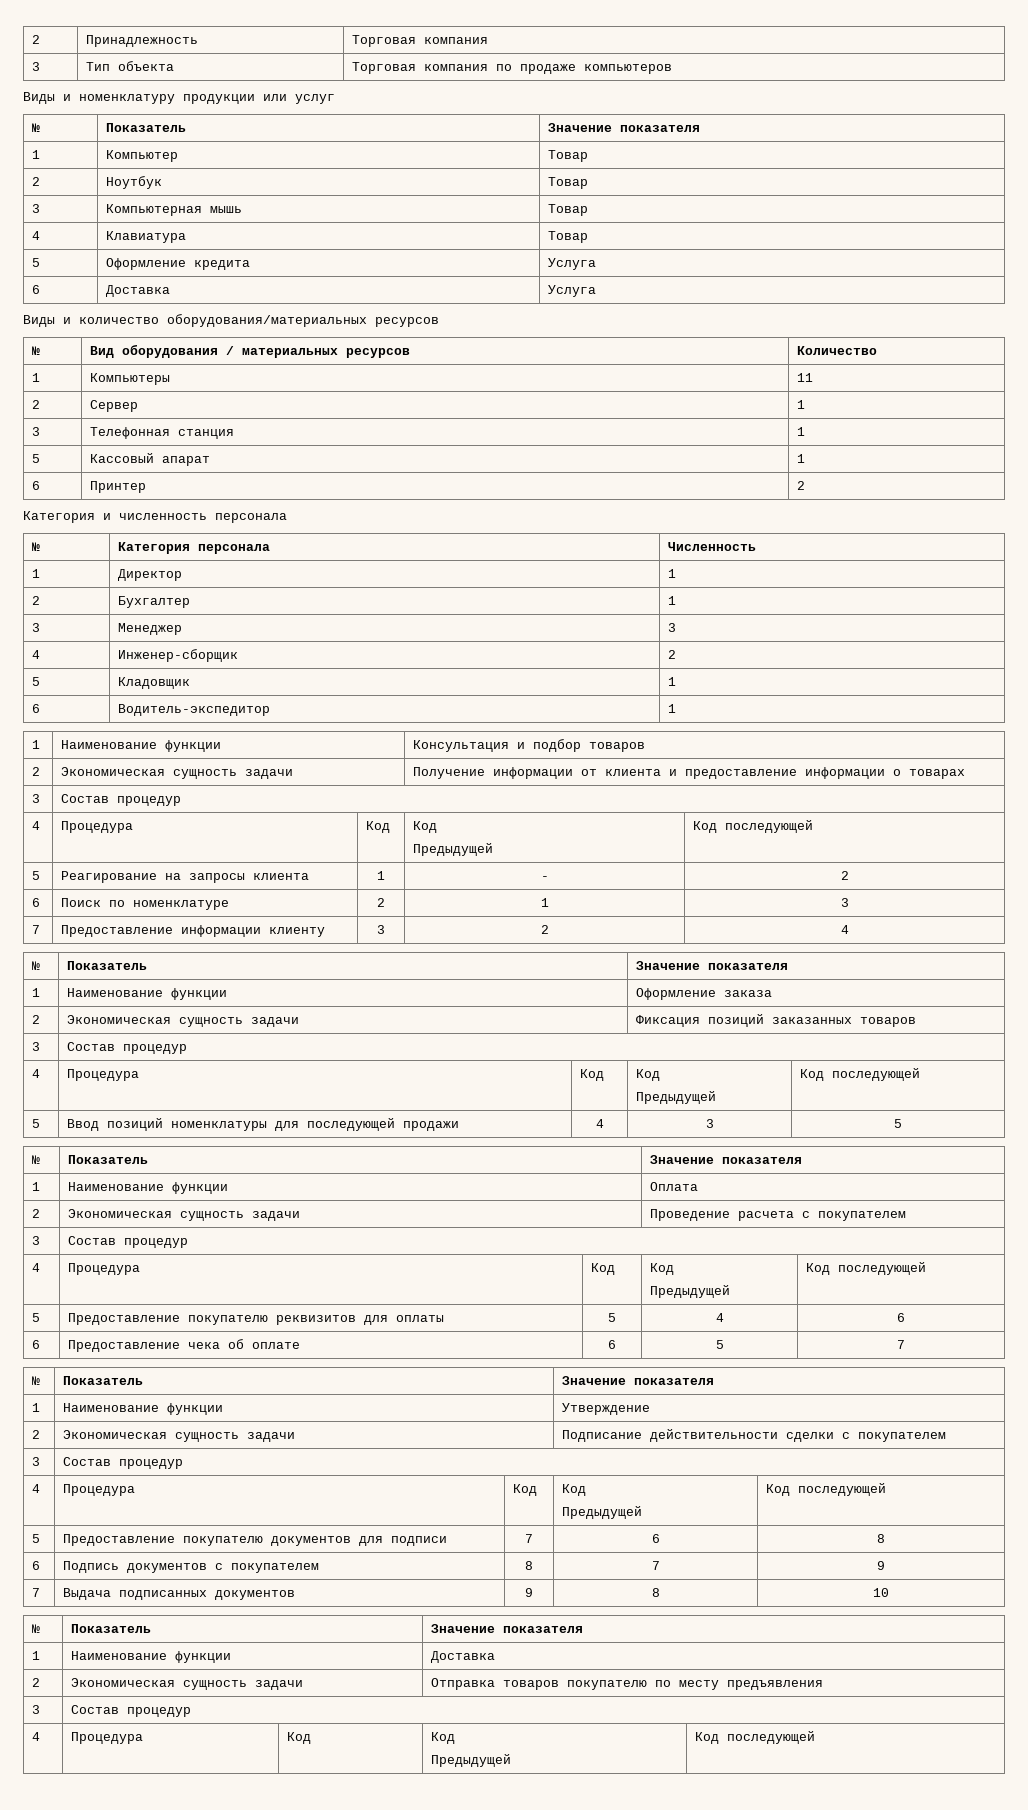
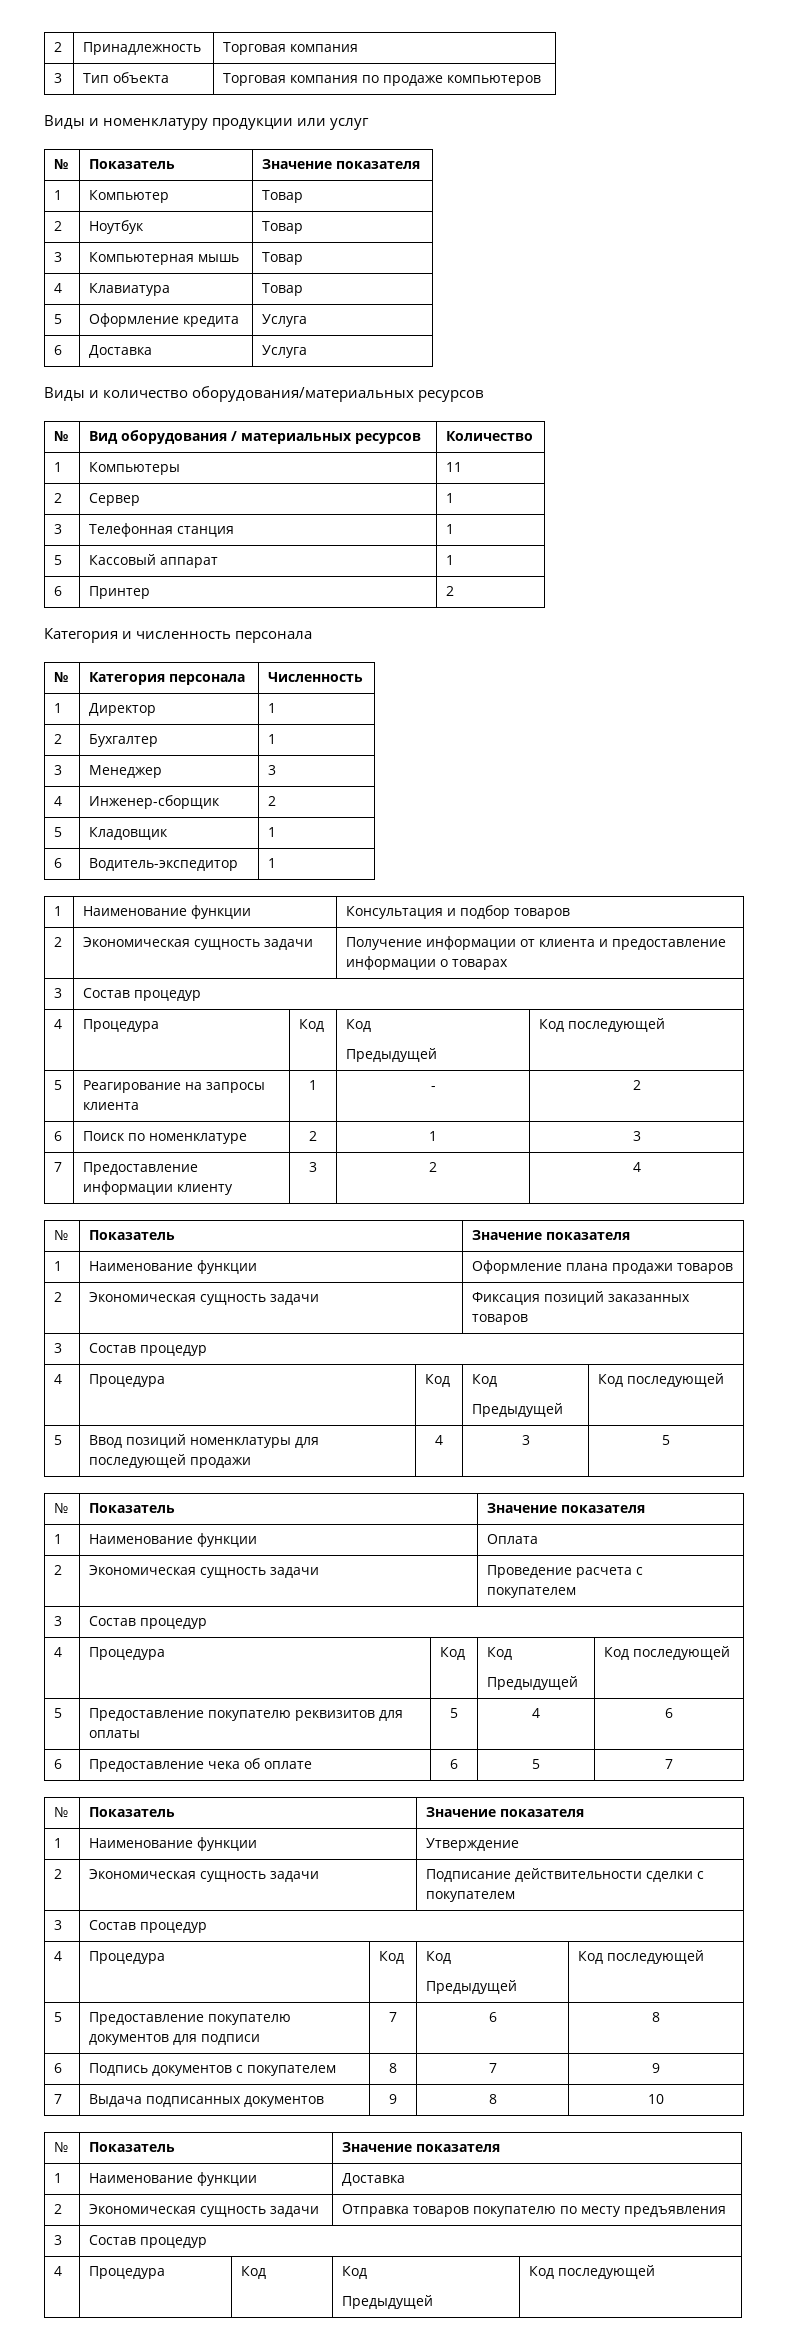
[161,456,210,466] апарат -> [160,557,219,568] аппарат
[723,990,772,997] заказа -> [566,1263,734,1274] плана продажи товаров

